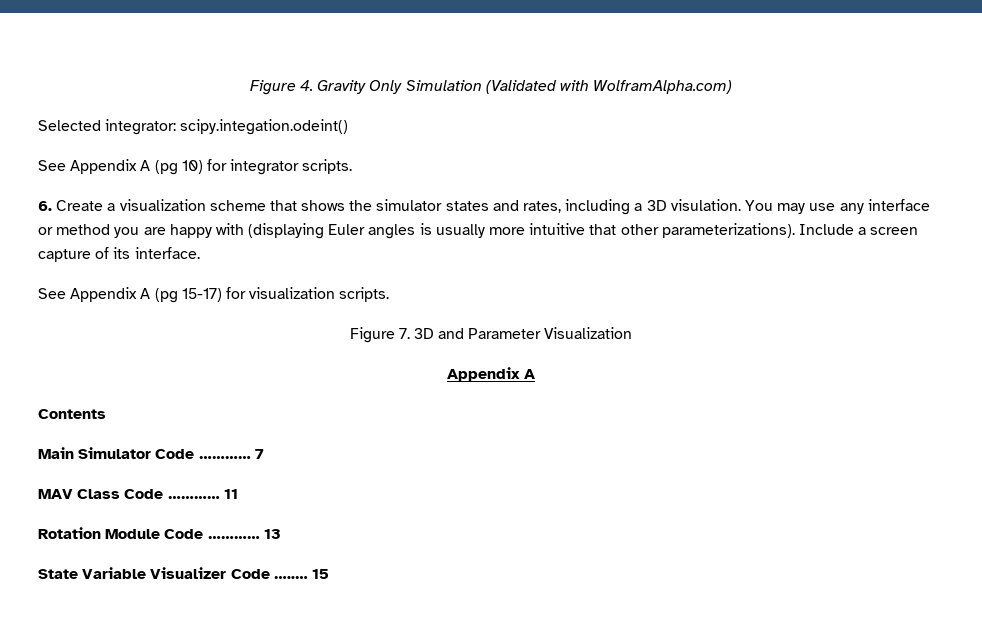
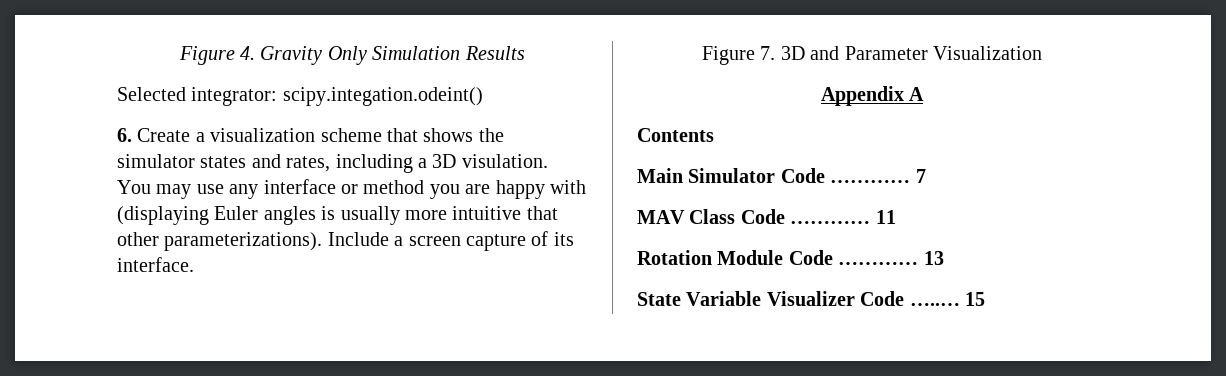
[485,80,733,94] (Validated with WolframAlpha.com) -> [464,46,525,60] Results
[38,159,353,175] // See Appendix A (pg 10) for integrator scripts. -> (483, 96) none
[38,287,390,303] // See Appendix A (pg 15-17) for visualization scripts. -> (194, 264) none

